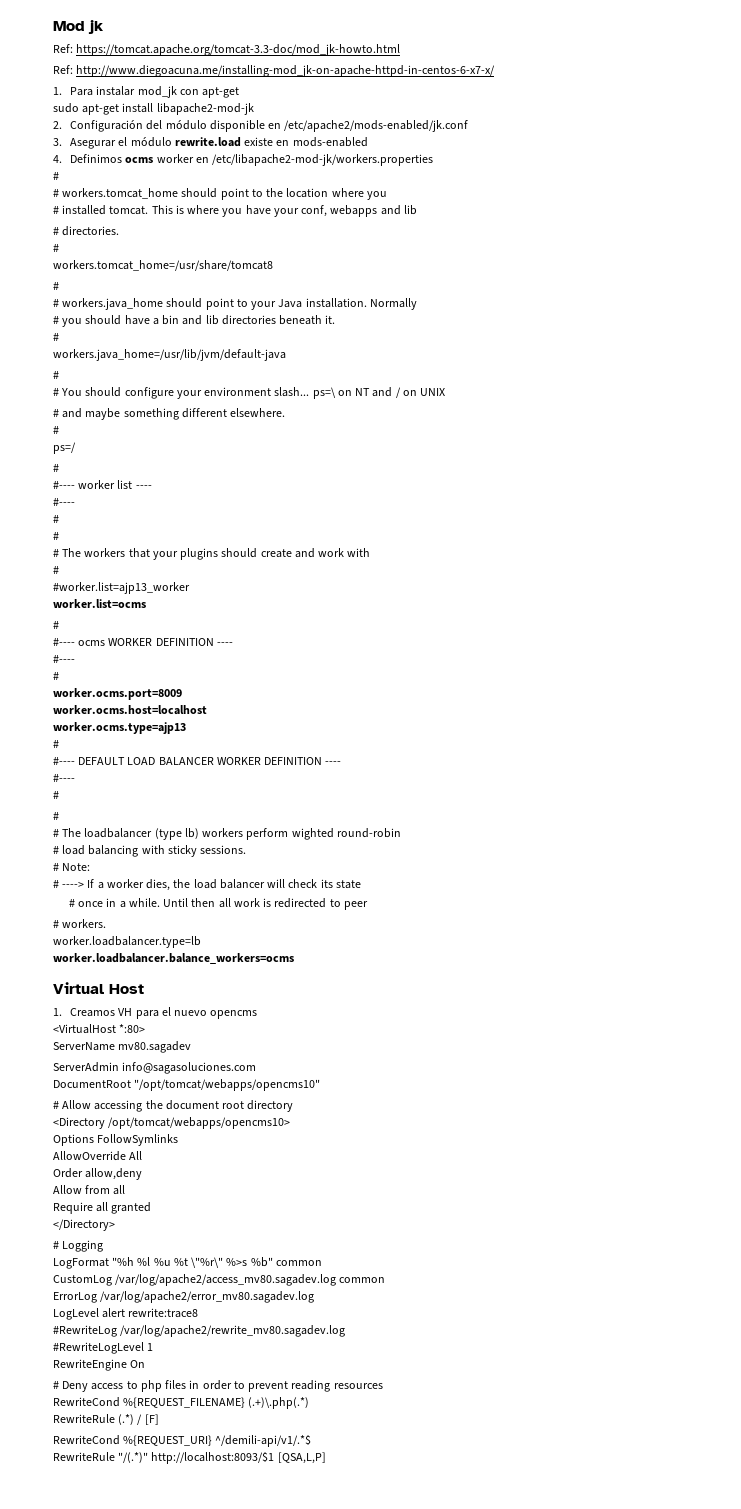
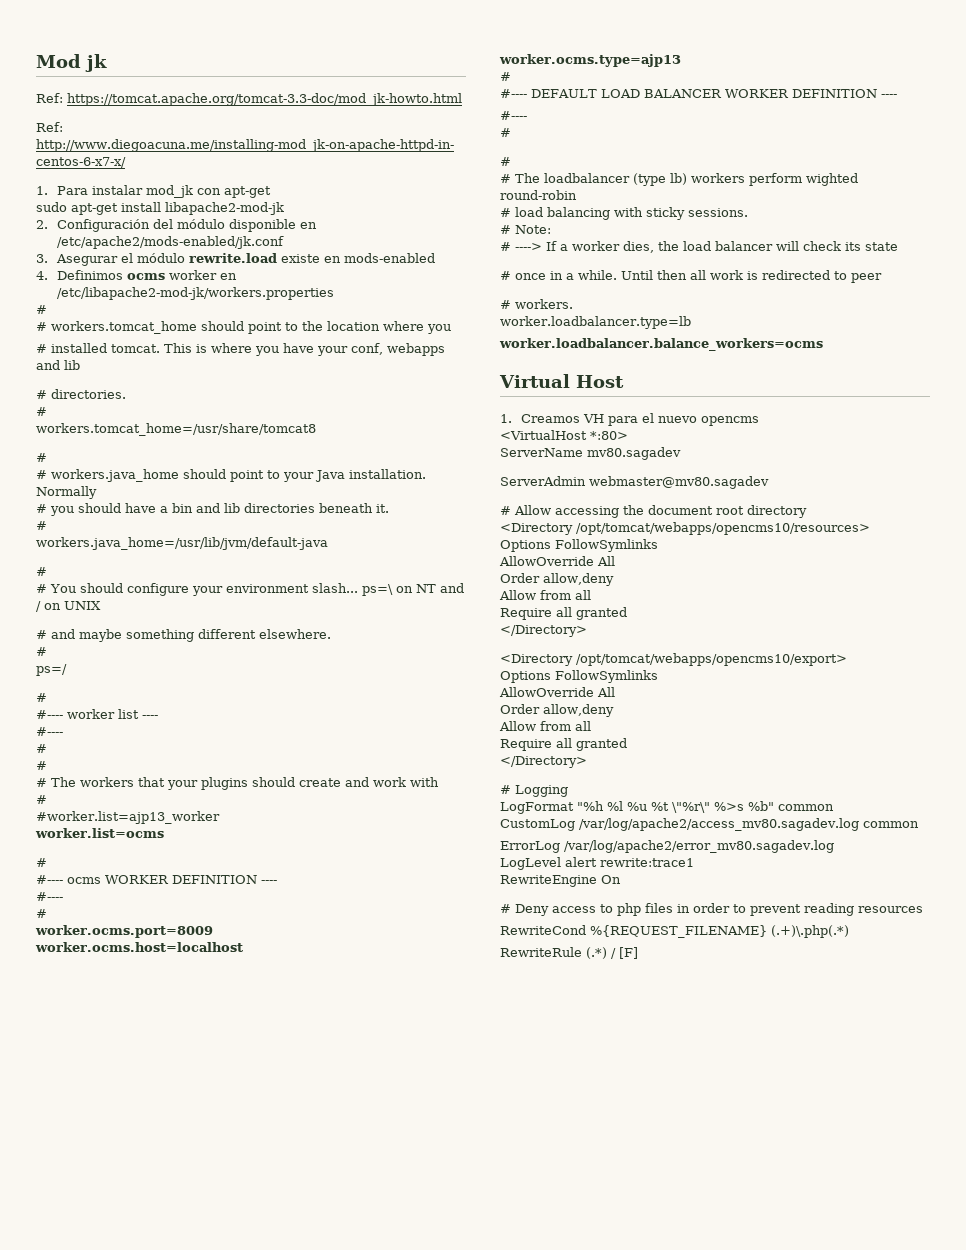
[122,1062,257,1074] [53,1079,321,1091] info@sagasoluciones.com // DocumentRoot "/opt/tomcat/webapps/opencms10" -> [589,476,769,489] webmaster@mv80.sagadev
[108,1117,291,1129] /opt/tomcat/webapps/opencms10> -> [576,522,870,535] [500,539,658,552] [499,556,615,566] [500,573,614,586] [499,590,591,600] [500,607,627,620] [500,625,587,637] [500,653,847,666] /opt/tomcat/webapps/opencms10/resources> // Options FollowSymlinks // AllowOverride All // Order allow,deny // Allow from all // Require all granted // </Directory> // <Directory /opt/tomcat/webapps/opencms10/export>
[128,1308,199,1318] [53,1325,346,1337] [53,1342,154,1354] rewrite:trace8 // #RewriteLog /var/log/apache2/rewrite_mv80.sagadev.log // #RewriteLogLevel 1 -> [600,858,694,867] rewrite:trace1
[53,1435,312,1447] [53,1452,326,1464] // RewriteCond %{REQUEST_URI} ^/demili-api/v1/.*$ // RewriteRule "/(.*)" http://localhost:8093/$1 [QSA,L,P] -> (638, 953) none

